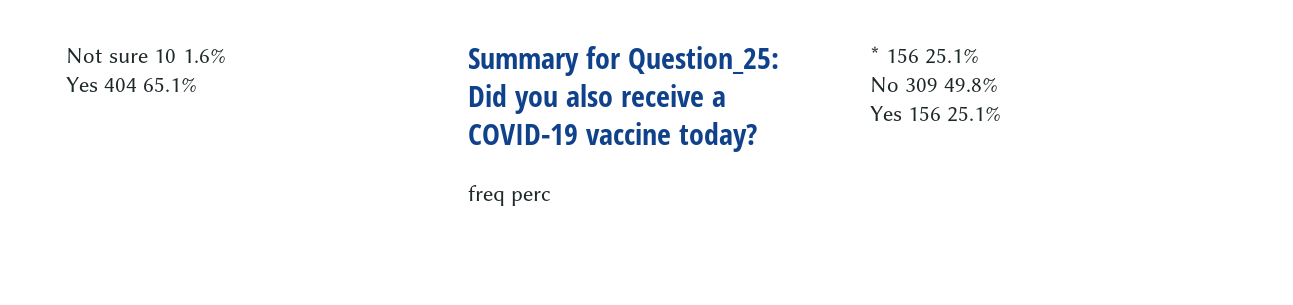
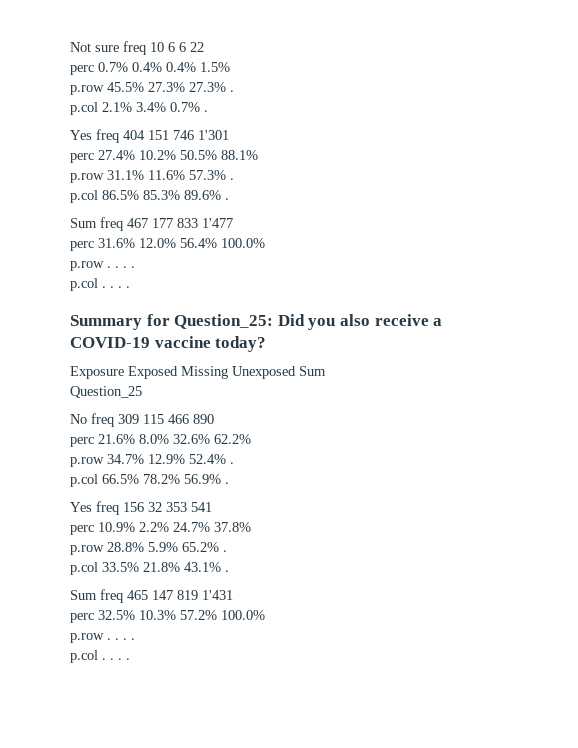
[154,48,226,63] [66,77,198,92] 10 1.6% // Yes 404 65.1% -> [123,41,204,55] [70,62,230,75] [70,82,234,95] [70,102,208,115] [70,129,229,143] [70,150,258,163] [70,170,234,183] [70,190,229,203] [70,217,233,231] [70,238,265,251] [70,261,135,271] [70,278,130,291] freq 10 6 6 22 // perc 0.7% 0.4% 0.4% 1.5% // p.row 45.5% 27.3% 27.3% . // p.col 2.1% 3.4% 0.7% . // Yes freq 404 151 746 1'301 // perc 27.4% 10.2% 50.5% 88.1% // p.row 31.1% 11.6% 57.3% . // p.col 86.5% 85.3% 89.6% . // Sum freq 467 177 833 1'477 // perc 31.6% 12.0% 56.4% 100.0% // p.row . . . . // p.col . . . .
[468,185,552,206] [870,46,980,64] [870,77,999,93] [870,106,1002,122] freq perc // * 156 25.1% // No 309 49.8% // Yes 156 25.1% -> [70,366,326,379] [70,386,142,398] [70,413,214,427] [70,434,251,447] [70,454,234,467] [70,474,229,487] [70,501,212,515] [70,522,251,535] [70,542,227,555] [70,562,229,575] [70,589,233,603] [70,610,265,623] [70,633,135,643] [70,650,130,663] Exposure Exposed Missing Unexposed Sum // Question_25 // No freq 309 115 466 890 // perc 21.6% 8.0% 32.6% 62.2% // p.row 34.7% 12.9% 52.4% . // p.col 66.5% 78.2% 56.9% . // Yes freq 156 32 353 541 // perc 10.9% 2.2% 24.7% 37.8% // p.row 28.8% 5.9% 65.2% . // p.col 33.5% 21.8% 43.1% . // Sum freq 465 147 819 1'431 // perc 32.5% 10.3% 57.2% 100.0% // p.row . . . . // p.col . . . .

